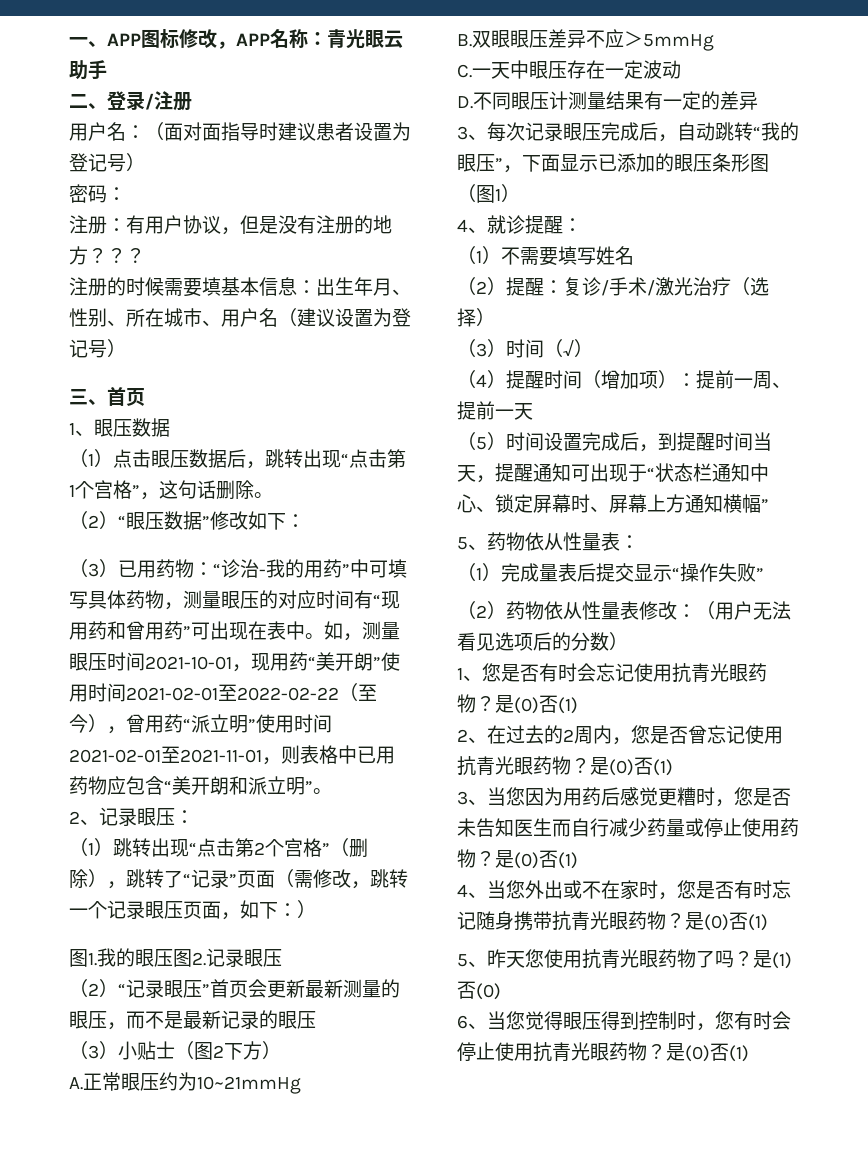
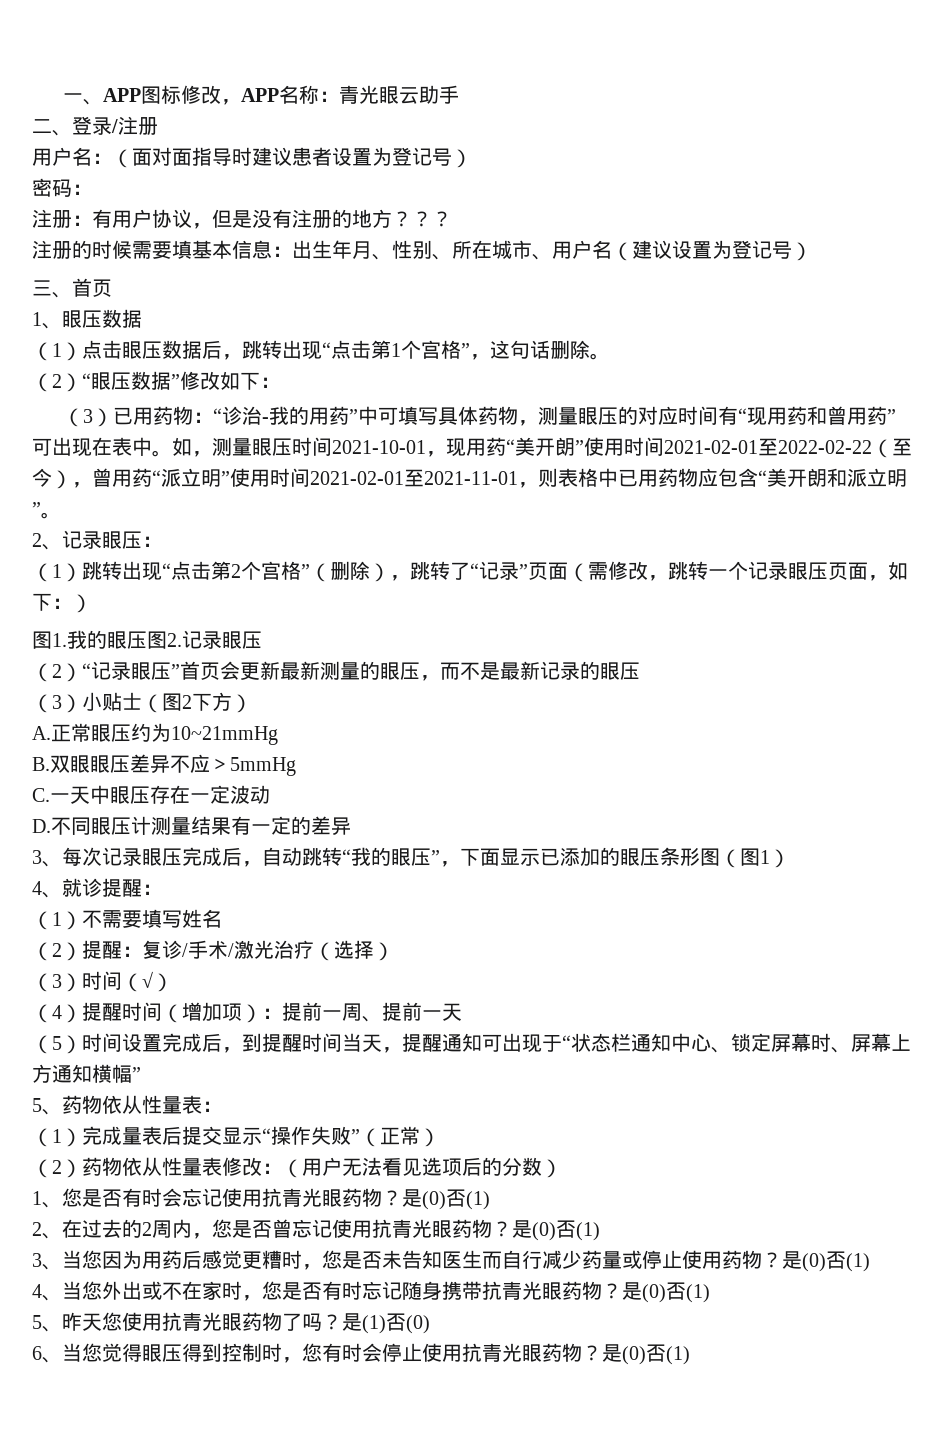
(764, 574) none -> [360,1126,440,1147] （正常）

